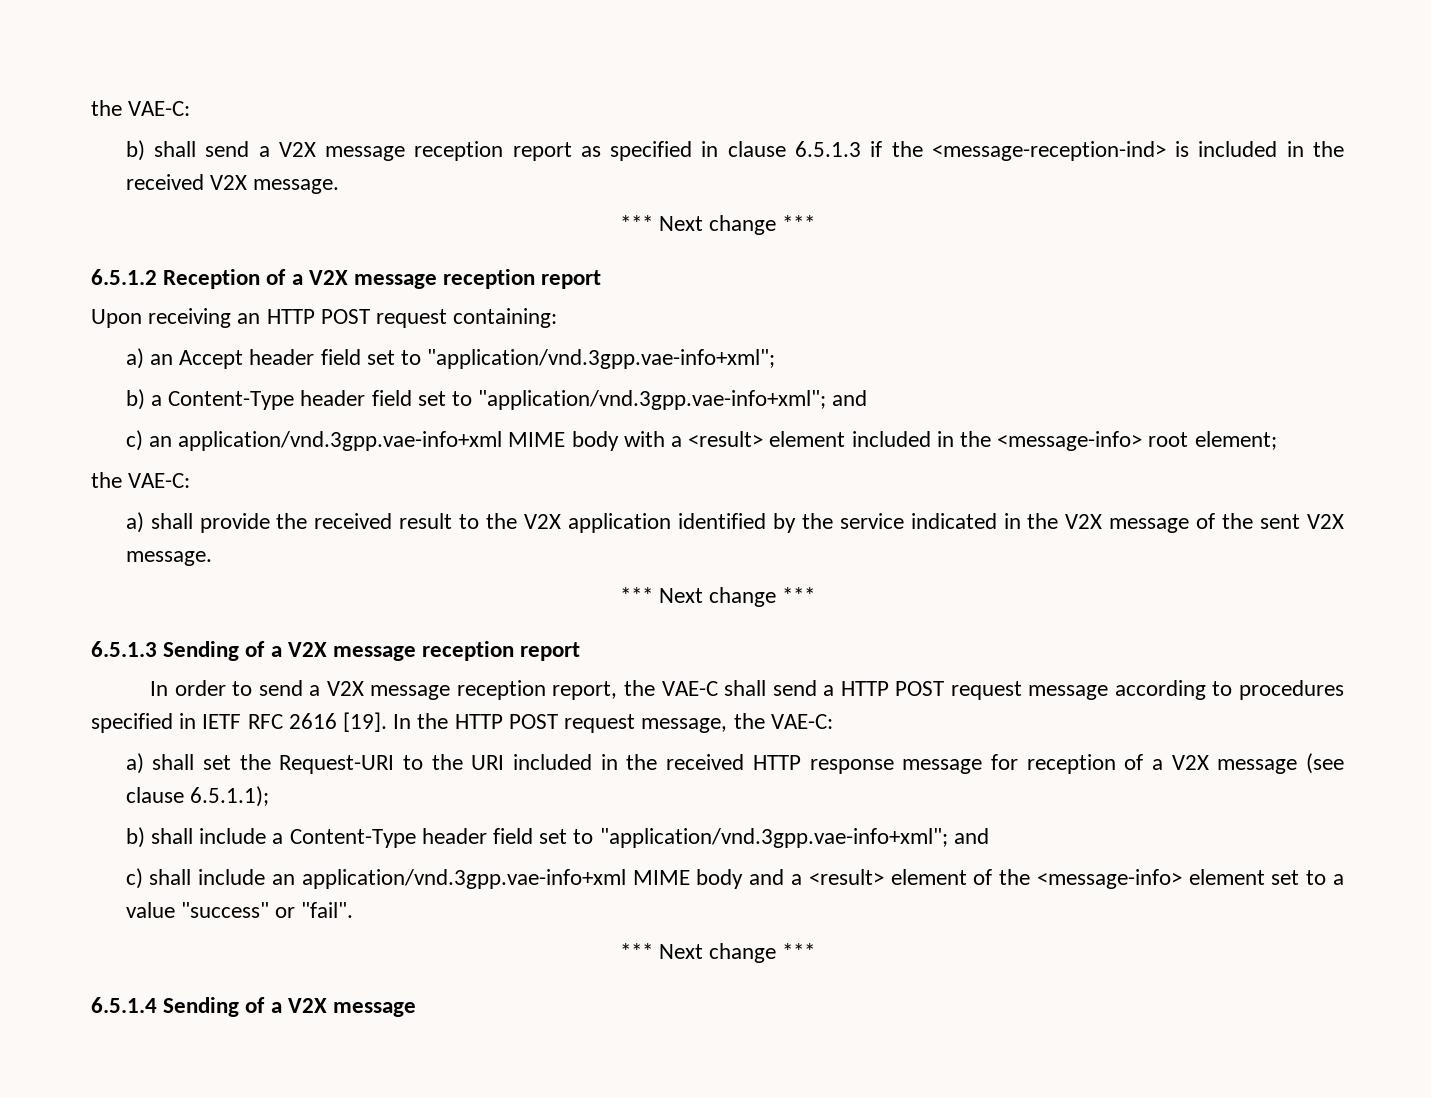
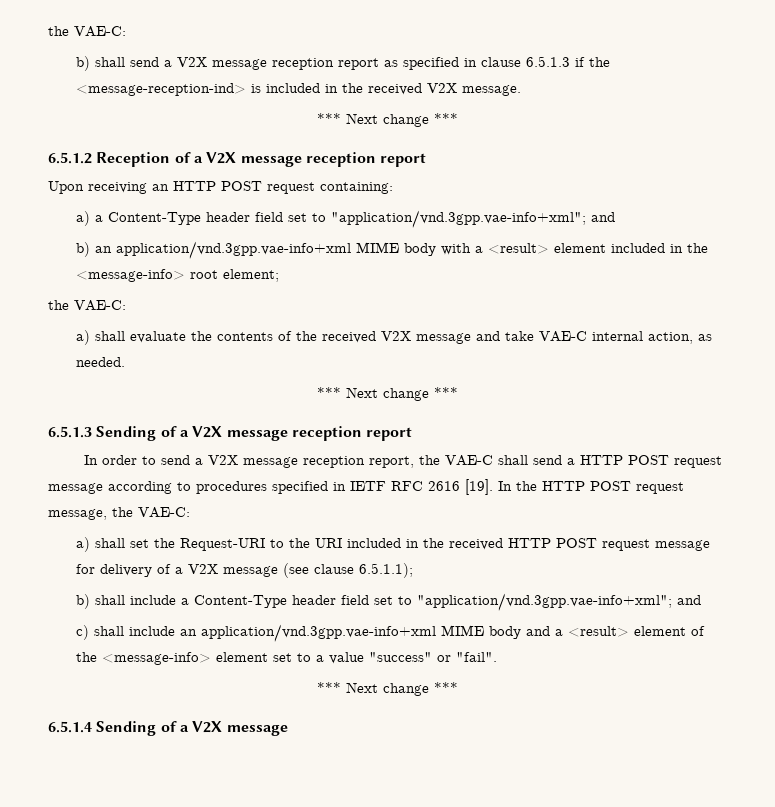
[149,349,776,369] [125,389,868,410] [125,430,143,451] an Accept header field set to "application/vnd.3gpp.vae-info+xml"; // b) a Content-Type header field set to "application/vnd.3gpp.vae-info+xml"; and // c) -> [95,210,616,228] [76,242,91,257] a Content-Type header field set to "application/vnd.3gpp.vae-info+xml"; and // b)
[199,513,1344,533] [125,551,212,566] provide the received result to the V2X application identified by the service indicated in the V2X message of the sent V2X message. -> [130,331,713,344] [76,357,126,367] evaluate the contents of the received V2X message and take VAE-C internal action, as needed.
[809,759,894,774] response -> [556,538,651,551] POST request
[1026,754,1116,774] reception -> [100,564,153,577] delivery

